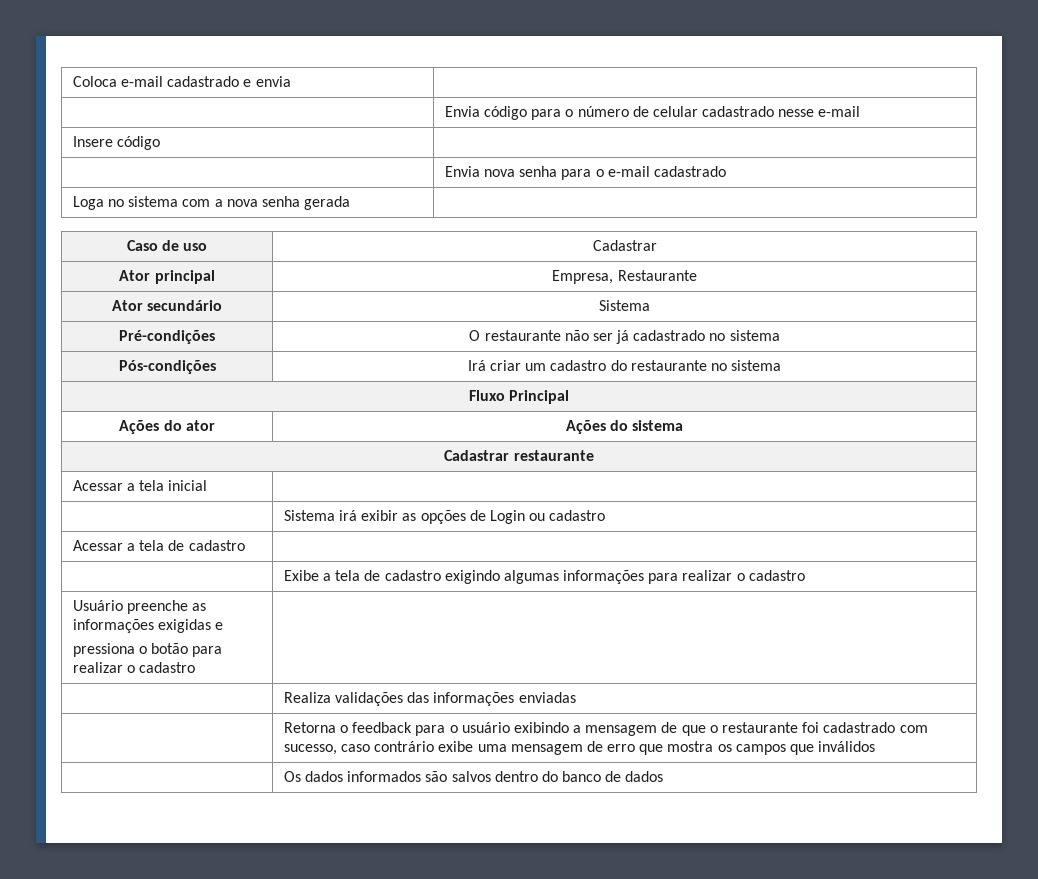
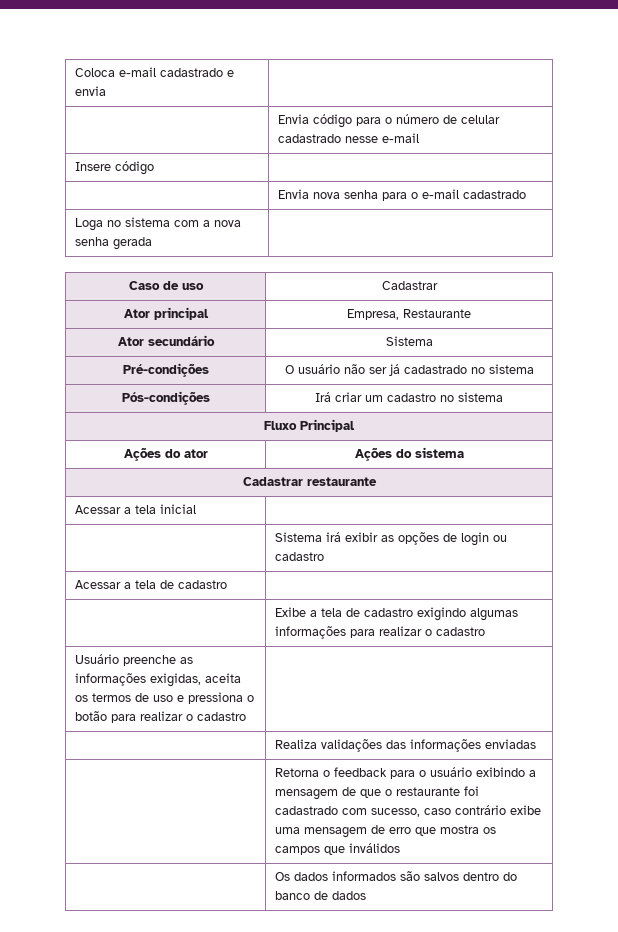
[484,330,561,341] restaurante -> [297,364,340,374] usuário
[610,360,707,371] do restaurante -> (436, 397) none
[489,510,525,524] Login -> [461,532,490,546] login
[157,619,224,633] exigidas e // -> [150,673,242,687] [75,693,185,702] exigidas, aceita os termos de uso e

